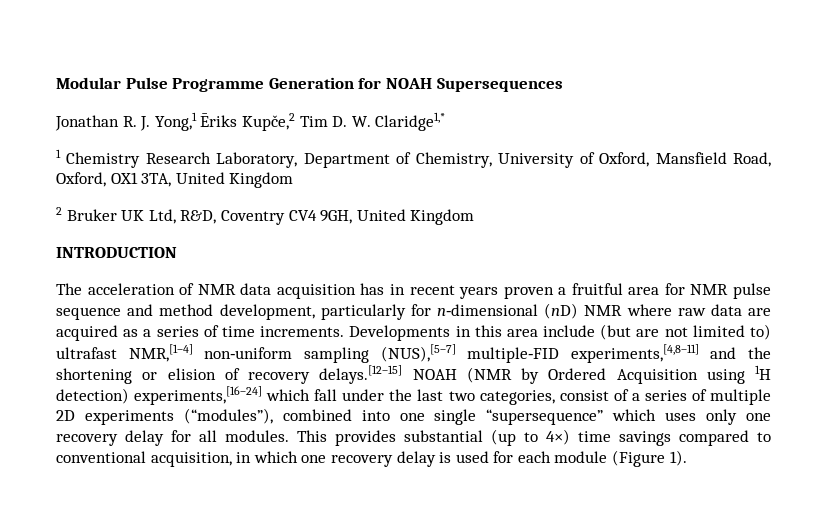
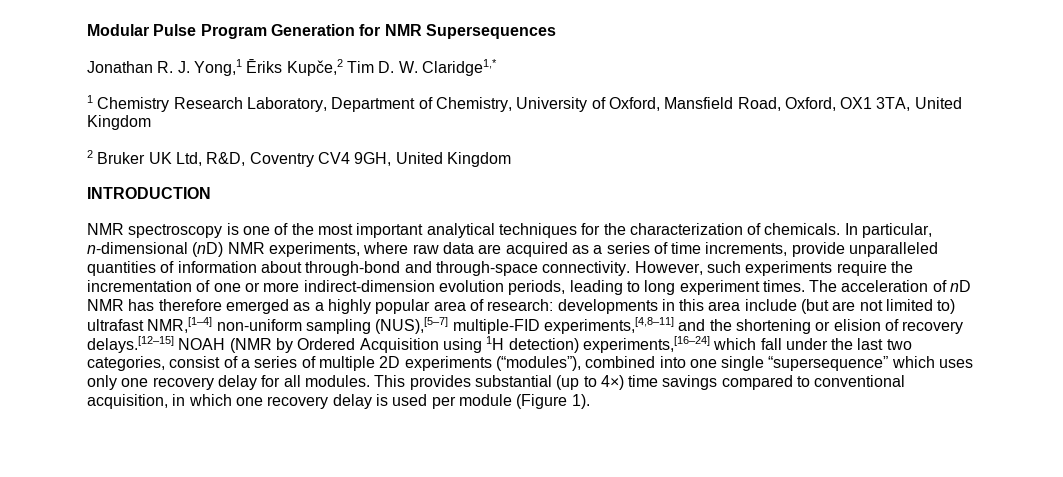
[172,78,265,92] Programme -> [200,24,267,39] Program
[385,78,432,89] NOAH -> [384,24,422,36] NMR
[56,283,771,299] [56,304,431,320] The acceleration of NMR data acquisition has in recent years proven a fruitful area for NMR pulse sequence and method development, particularly for -> [87,223,933,238] NMR spectroscopy is one of the most important analytical techniques for the characterization of chemicals. In particular,
(623, 310) none -> [268,242,360,257] experiments,
[260,325,451,341] increments. Developments -> [705,242,939,257] [87,261,913,276] [87,280,972,295] [87,299,658,314] increments, provide unparalleled quantities of information about through-bond and through-space connectivity. However, such experiments require the incrementation of one or more indirect-dimension evolution periods, leading to long experiment times. The acceleration of nD NMR has therefore emerged as a highly popular area of research: developments
[493,451,551,463] for each -> [431,396,456,409] per

